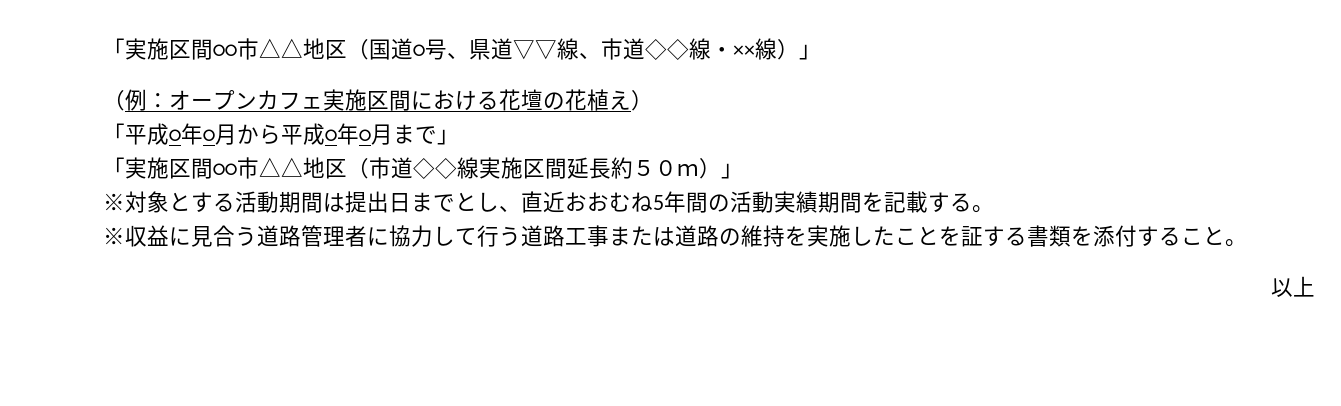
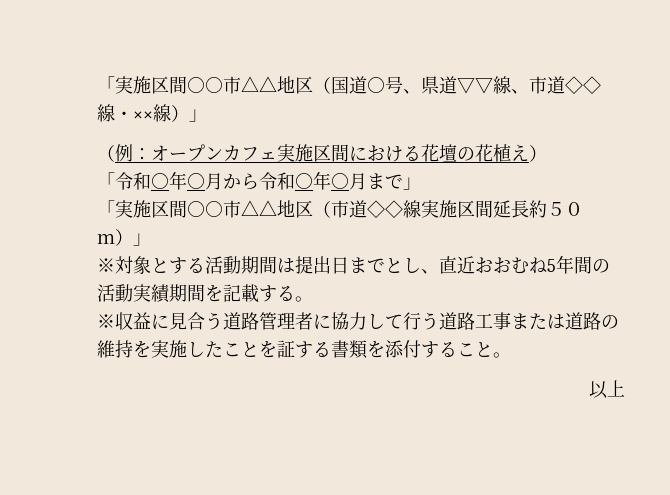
[125,123,170,145] 平成 -> [115,172,152,190] 令和
[281,123,326,145] 平成 -> [259,172,296,190] 令和

